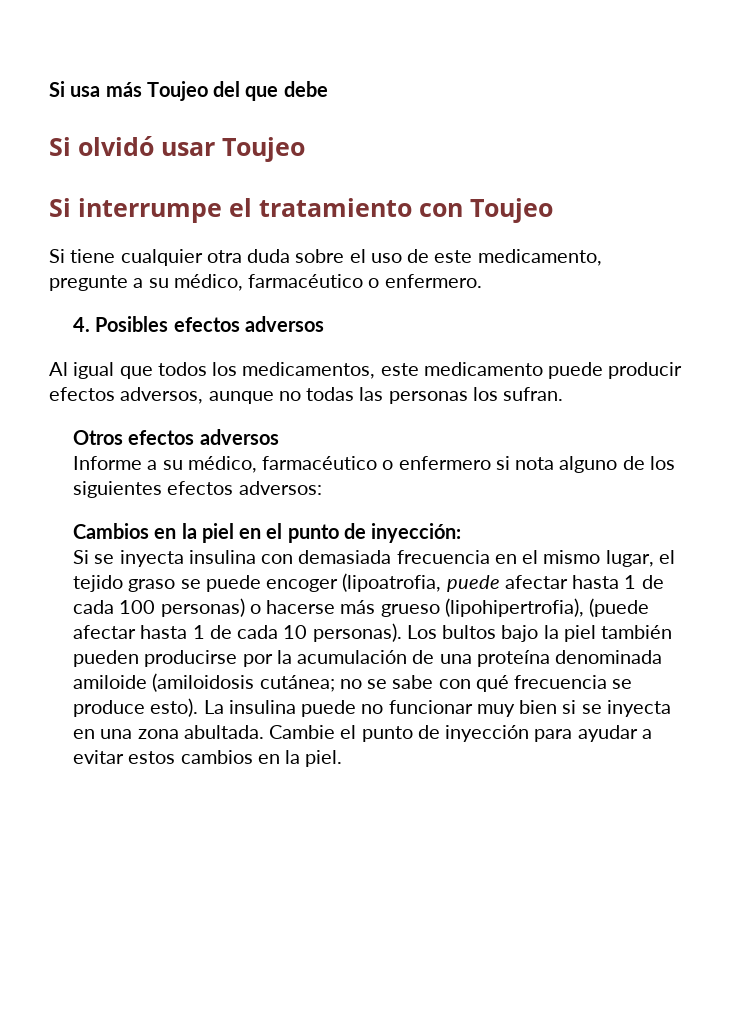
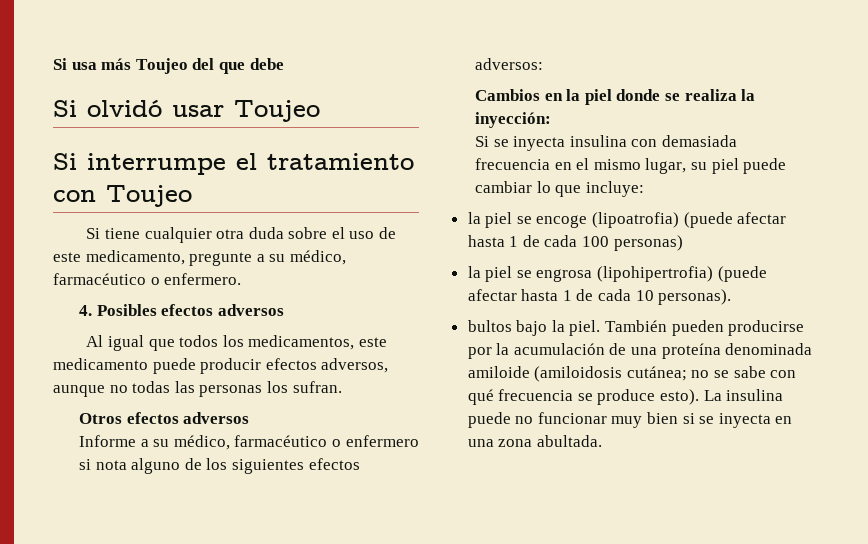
[239,523,366,543] en el punto de -> [616,89,756,101] donde se realiza la
[658,550,675,564] [73,573,500,592] el tejido graso se puede encoger (lipoatrofia, puede -> [691,158,787,174] [475,181,644,197] [467,212,733,228] su piel puede cambiar lo que incluye: // la piel se encoge (lipoatrofia) (puede
[249,598,584,617] o hacerse más grueso (lipohipertrofia), -> [467,266,714,282] // la piel se engrosa (lipohipertrofia)
[406,625,437,639] Los -> (732, 297) //
[563,625,673,642] piel también -> [569,320,668,336] piel. También
[269,725,652,742] [73,750,343,767] Cambie el punto de inyección para ayudar a evitar estos cambios en la piel. -> (602, 441) none

